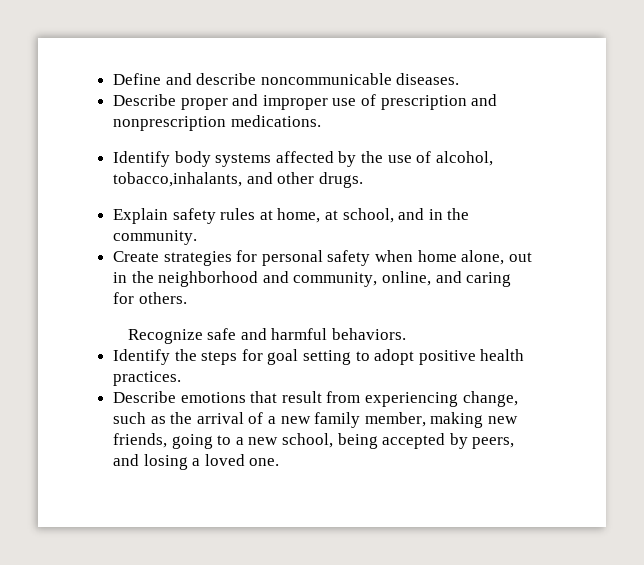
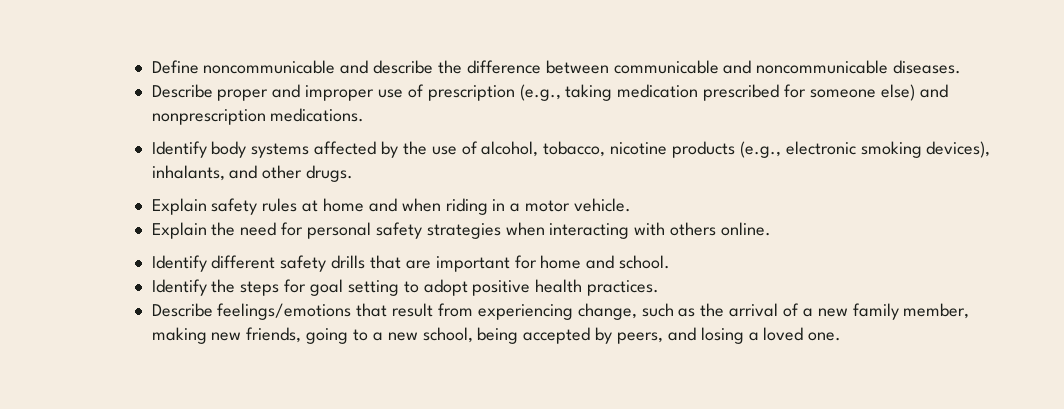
(162, 79) none -> [203,60,336,74] noncommunicable
(257, 79) none -> [438,60,752,74] the difference between communicable and
(467, 102) none -> [519,84,915,101] (e.g., taking medication prescribed for someone else)
[113,172,243,187] tobacco,inhalants, -> [543,141,991,158] [151,165,225,181] tobacco, nicotine products (e.g., electronic smoking devices), inhalants,
[277,208,470,223] [113,230,198,245] [113,250,532,266] [113,271,512,287] [113,292,187,304] [127,328,406,344] home, at school, and in the community. // Create strategies for personal safety when home alone, out in the neighborhood and community, online, and caring for others. // Recognize safe and harmful behaviors. -> [323,198,632,215] [151,222,772,239] [151,255,671,272] home and when riding in a motor vehicle. // Explain the need for personal safety strategies when interacting with others online. // Identify different safety drills that are important for home and school.
[180,392,246,403] emotions -> [217,303,352,320] feelings/emotions

